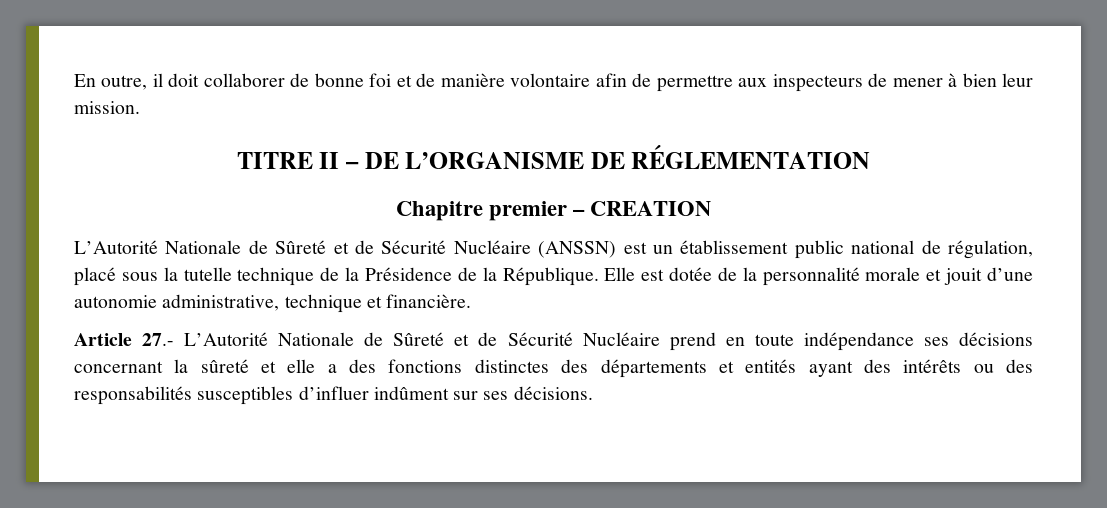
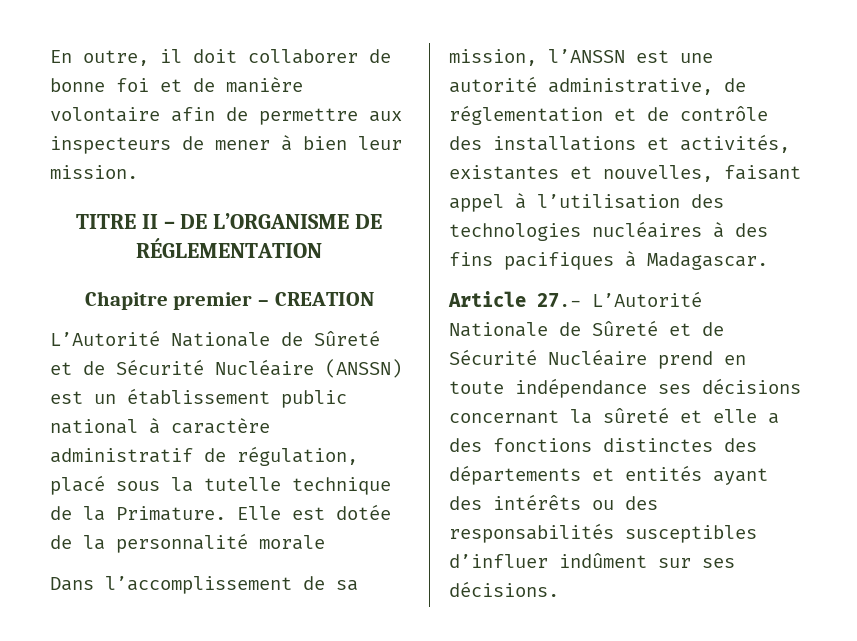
(915, 247) none -> [149,418,270,434] [50,448,193,463] à caractère administratif
[364,267,599,286] Présidence de la République. -> [116,506,226,521] Primature.
[926,267,1034,285] [74,294,472,313] et jouit d’une autonomie administrative, technique et financière. -> [50,576,358,594] [449,49,713,66] [449,76,746,95] [449,105,768,125] [449,134,790,153] [449,165,801,182] [449,193,724,212] [449,221,768,241] [449,251,768,270] // Dans l’accomplissement de sa mission, l’ANSSN est une autorité administrative, de réglementation et de contrôle des installations et activités, existantes et nouvelles, faisant appel à l’utilisation des technologies nucléaires à des fins pacifiques à Madagascar.

